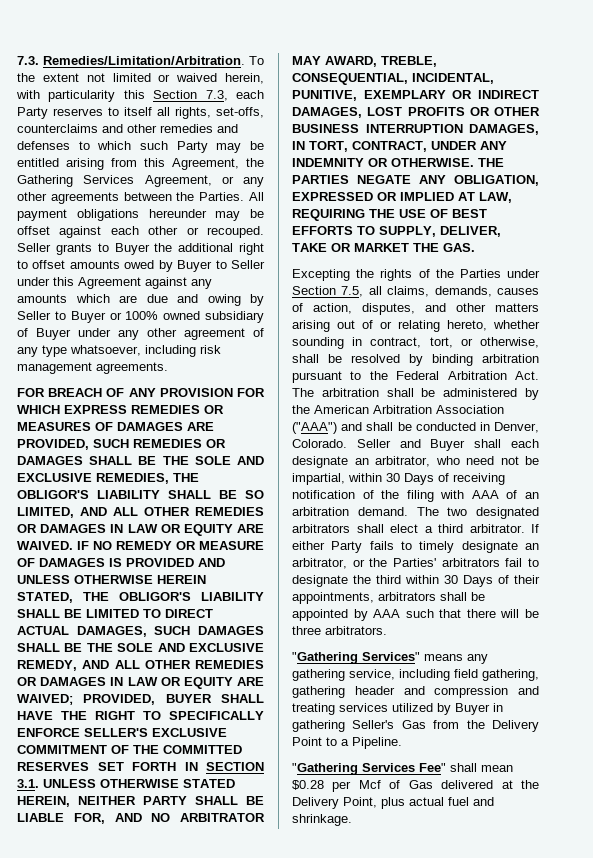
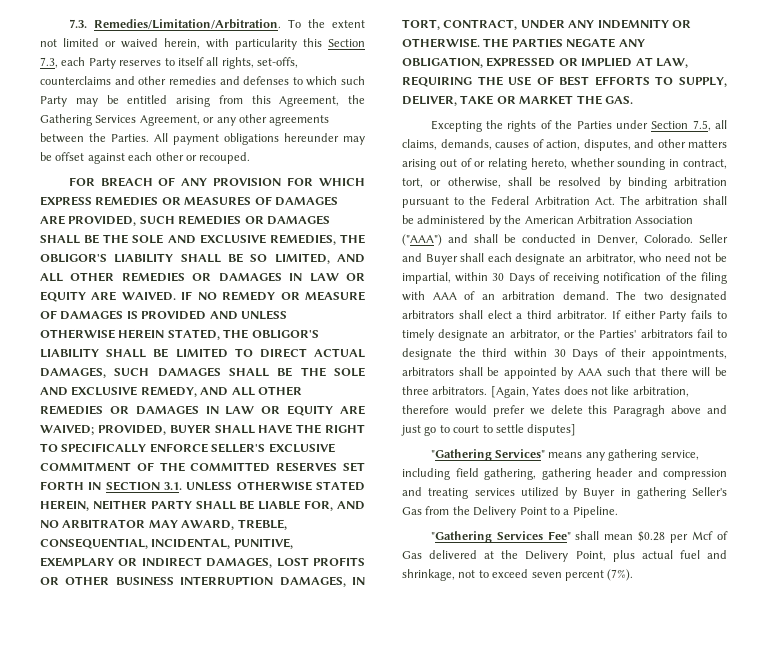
[17,243,264,255] [17,260,265,272] [17,277,212,289] [17,294,264,306] [17,311,264,323] [17,328,264,340] [17,345,221,357] [17,362,168,374] Seller grants to Buyer the additional right to offset amounts owed by Buyer to Seller under this Agreement against any amounts which are due and owing by Seller to Buyer or 100% owned subsidiary of Buyer under any other agreement of any type whatsoever, including risk management agreements. -> (251, 158) none
(387, 630) none -> [490,386,689,398] [402,405,727,417] [401,424,577,436] [Again, Yates does not like arbitration, therefore would prefer we delete this Paragragh above and just go to court to settle disputes]
[292,814,352,826] shrinkage. -> [402,569,634,581] shrinkage, not to exceed seven percent (7%).

